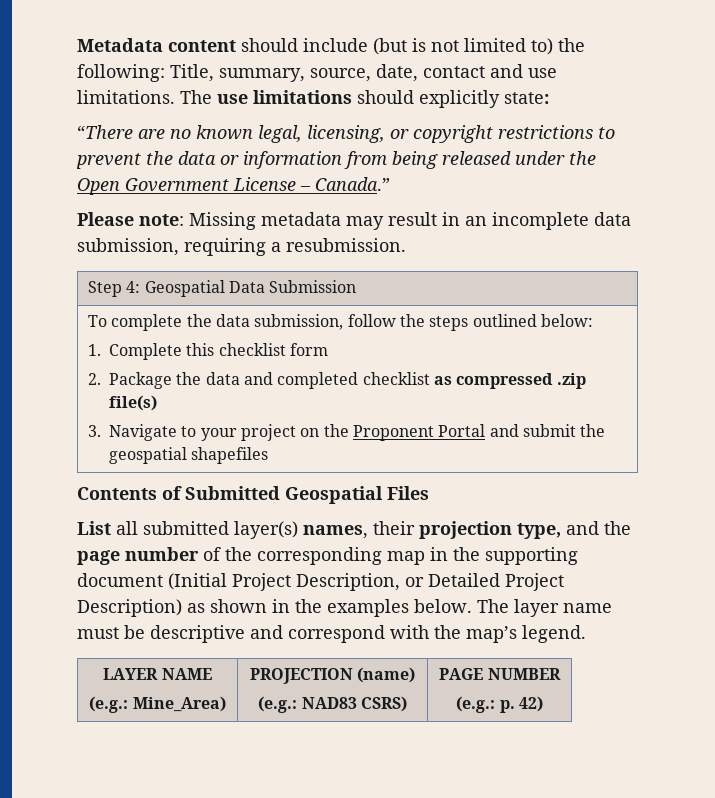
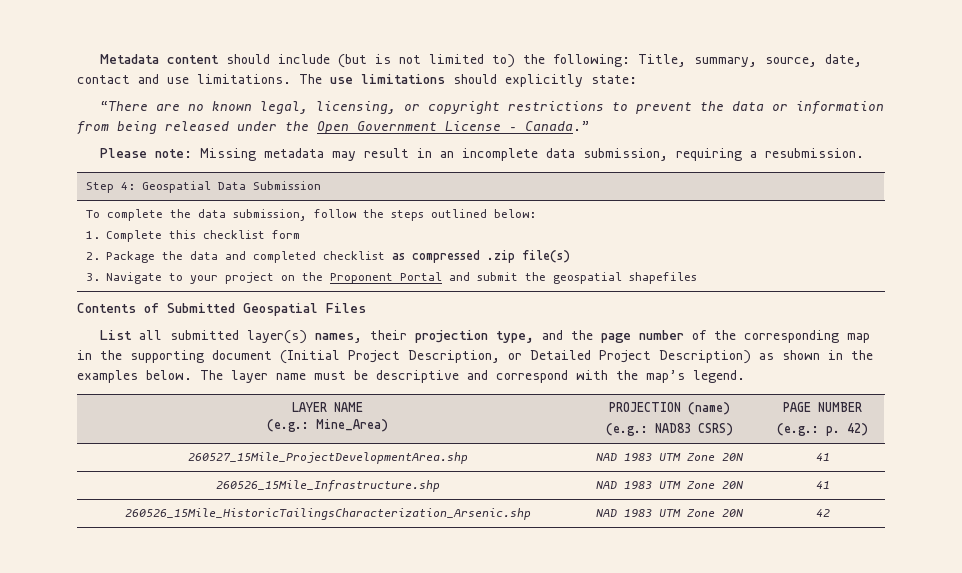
(543, 704) none -> [187,452,468,464] [595,453,744,461] [815,453,830,461] [215,480,440,492] [595,481,744,489] [815,481,830,489] [124,508,531,520] [595,509,744,517] [815,509,830,517] // 260527_15Mile_ProjectDevelopmentArea.shp | NAD 1983 UTM Zone 20N | 41 // 260526_15Mile_Infrastructure.shp | NAD 1983 UTM Zone 20N | 41 // 260526_15Mile_HistoricTailingsCharacterization_Arsenic.shp | NAD 1983 UTM Zone 20N | 42

